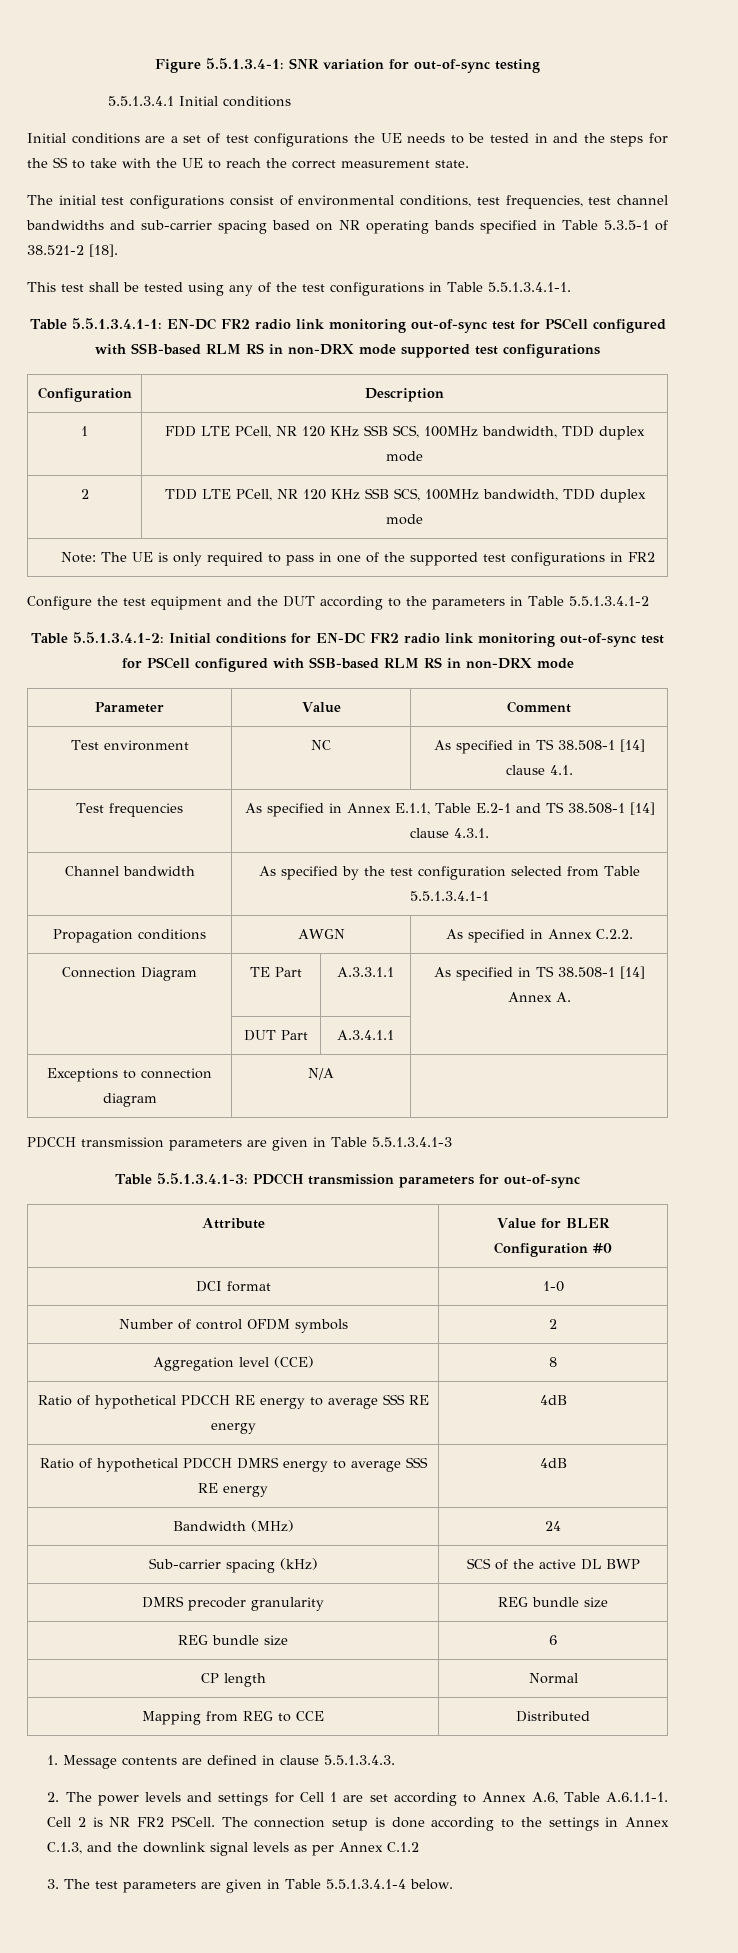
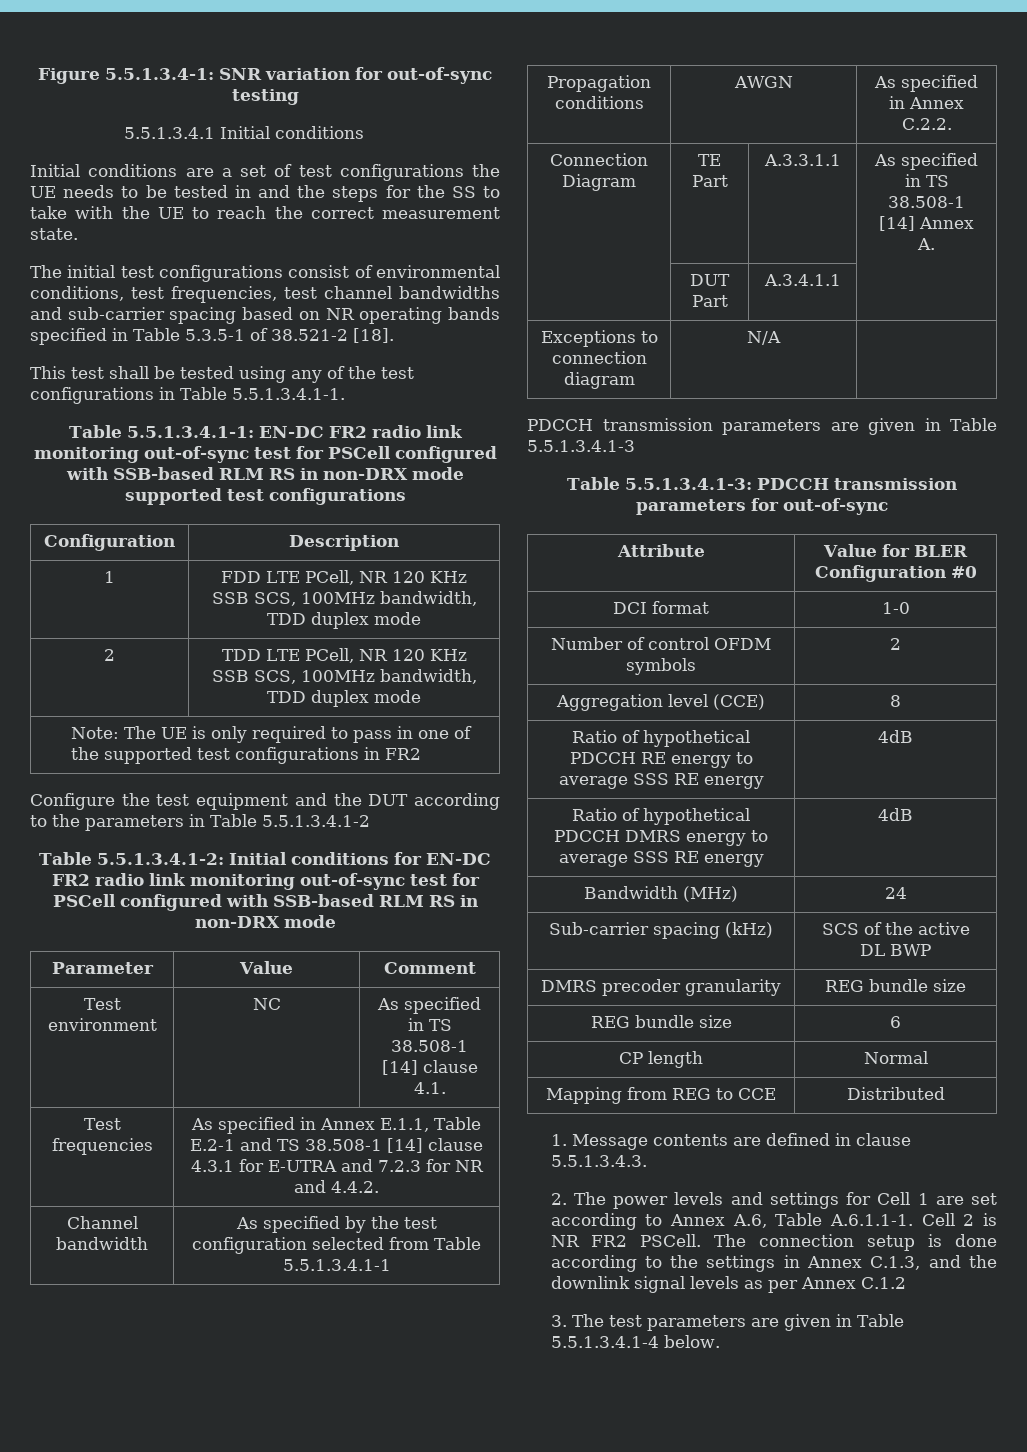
[454,828,490,838] 4.3.1. -> [190,1159,484,1172] [294,1180,379,1193] 4.3.1 for E-UTRA and 7.2.3 for NR and 4.4.2.

